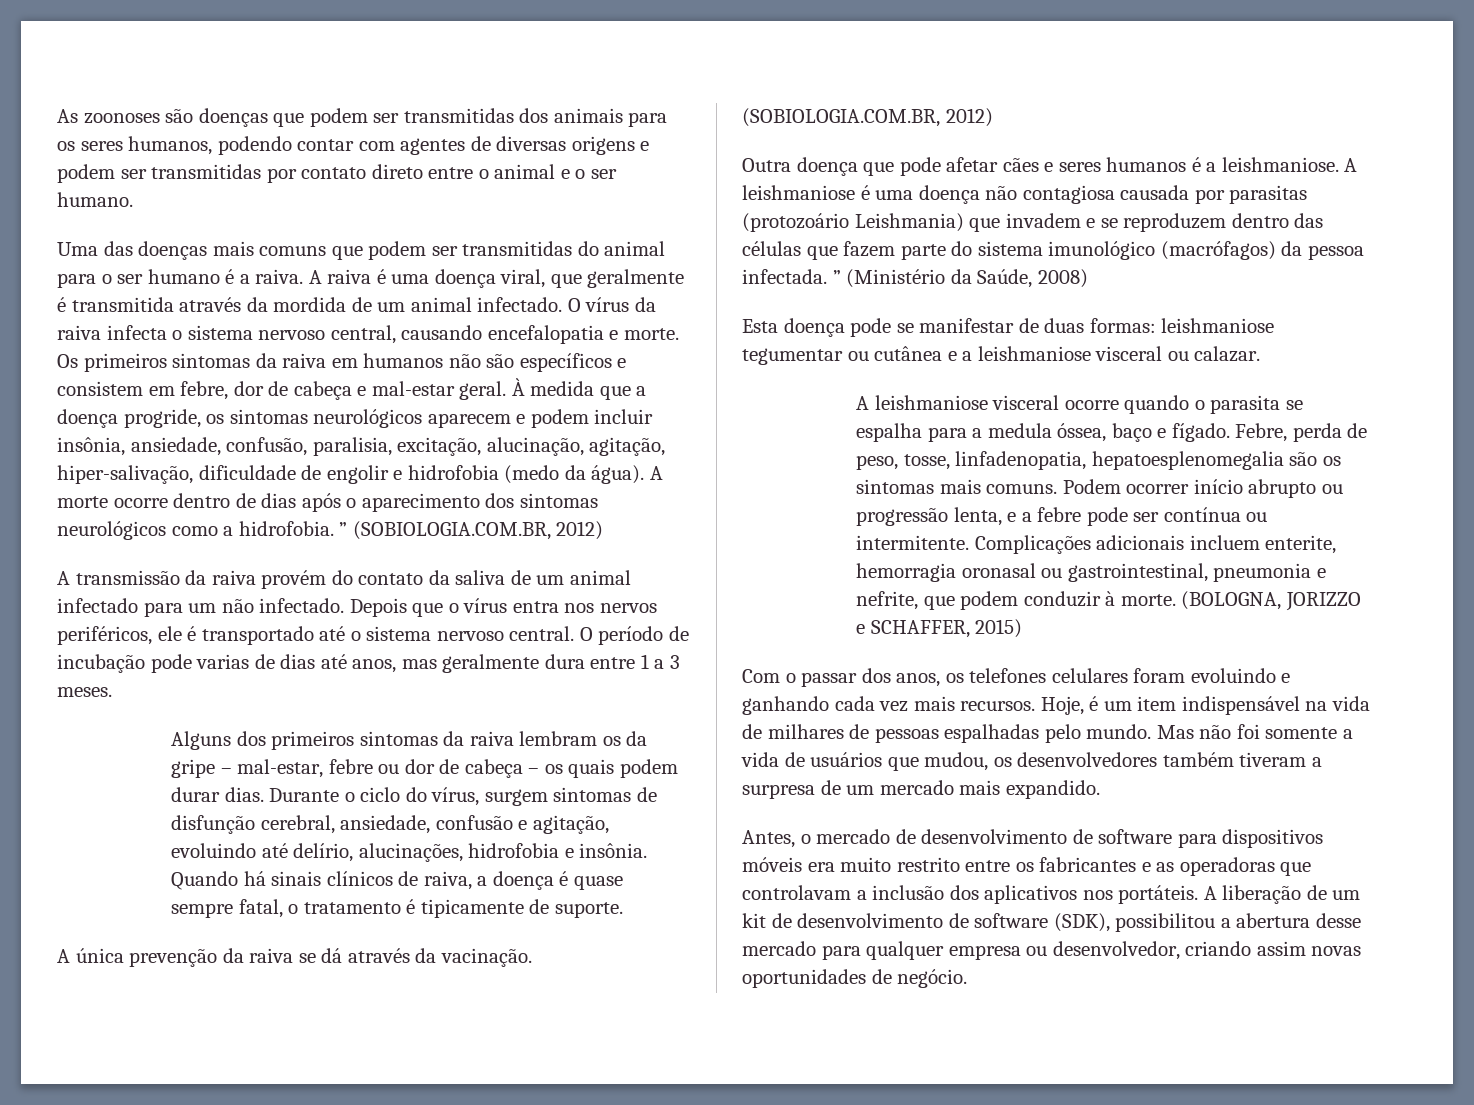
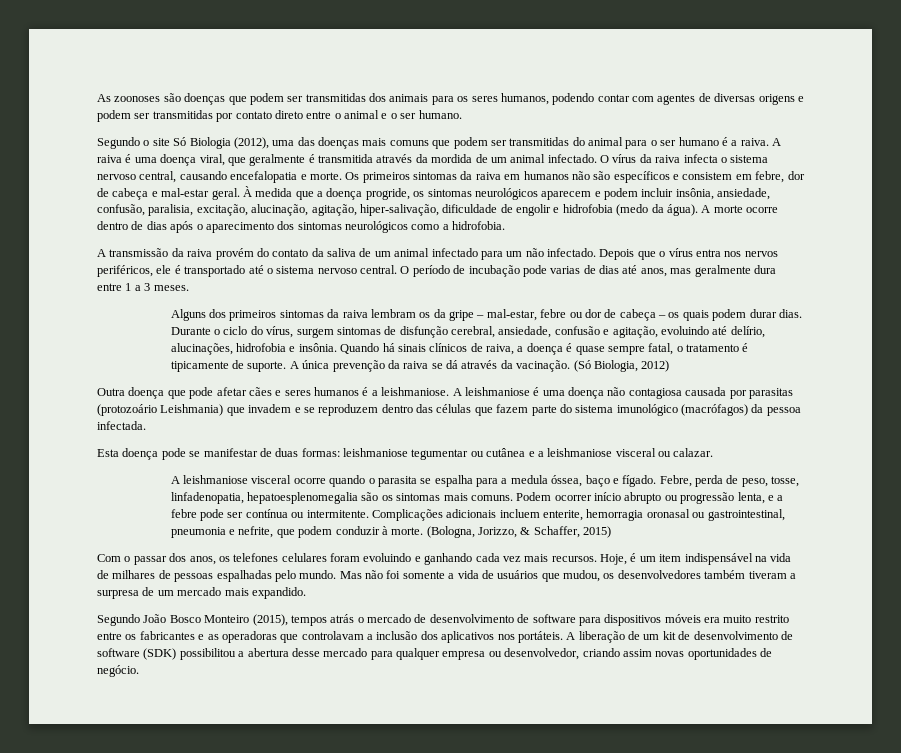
[57,242,98,256] Uma -> [97,137,295,149] Segundo o site Só Biologia (2012), uma
[339,521,604,540] ” (SOBIOLOGIA.COM.BR, 2012) -> (506, 225) none
(623, 910) // -> (287, 366) none
[742,108,940,127] (SOBIOLOGIA.COM.BR, -> [573,360,638,372] (Só Biologia,
[832,269,1088,288] ” (Ministério da Saúde, 2008) -> (146, 425) none
[1181,591,1361,611] [856,620,970,638] (BOLOGNA, JORIZZO e SCHAFFER, -> [426,526,580,538] (Bologna, Jorizzo, & Schaffer,
[742,830,795,848] Antes, -> [97,614,355,626] Segundo João Bosco Monteiro (2015), tempos atrás
[1053,913,1110,932] (SDK), -> [143,648,177,660] (SDK)

